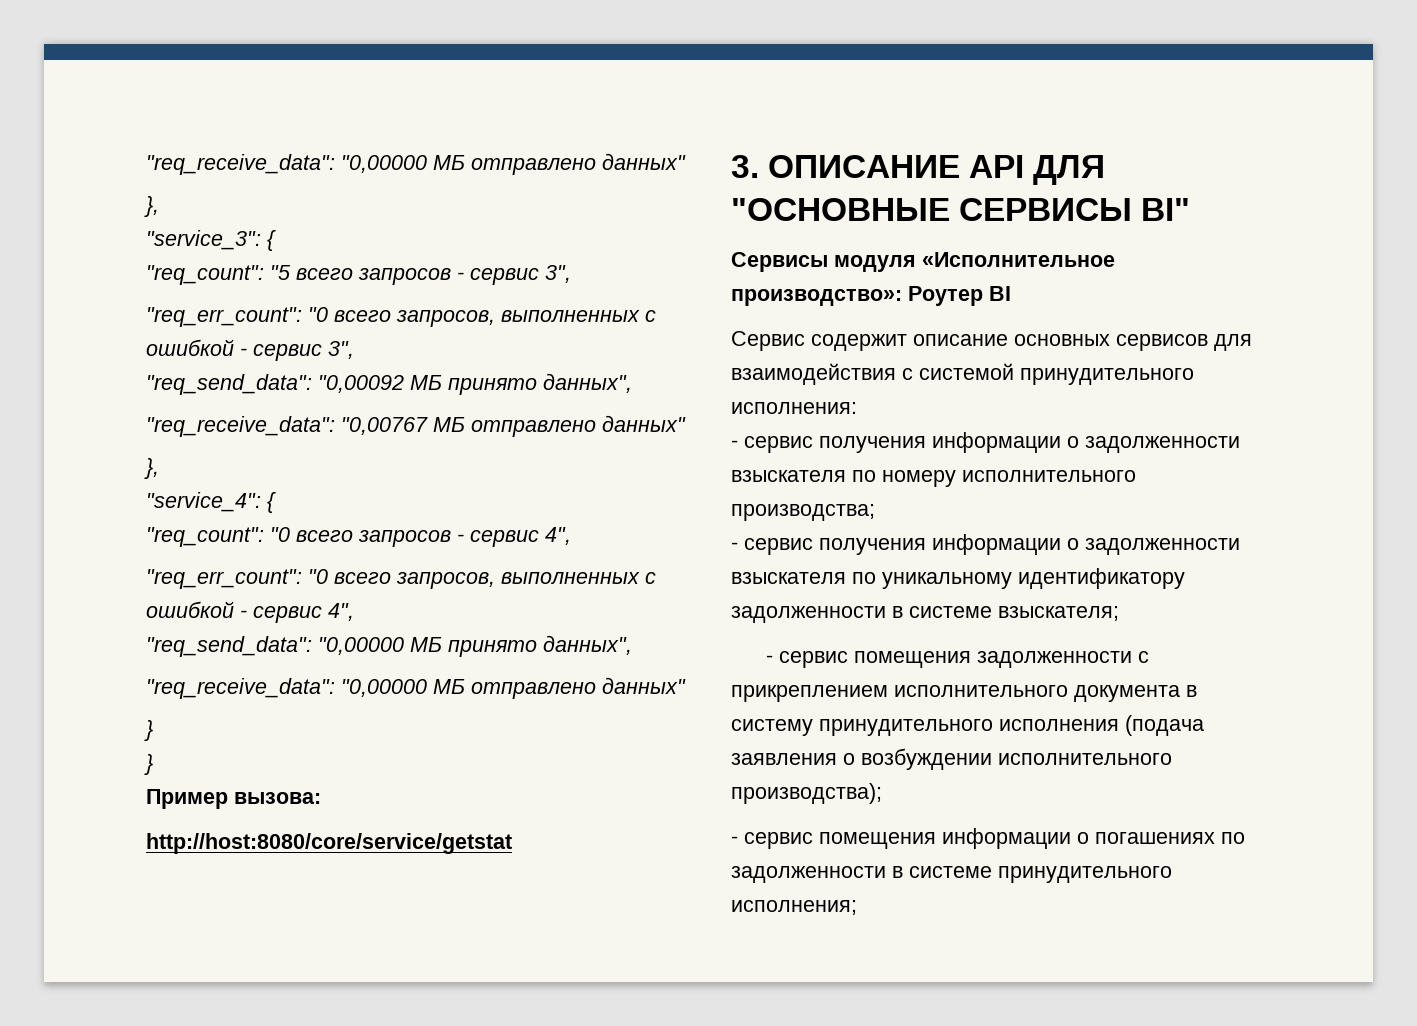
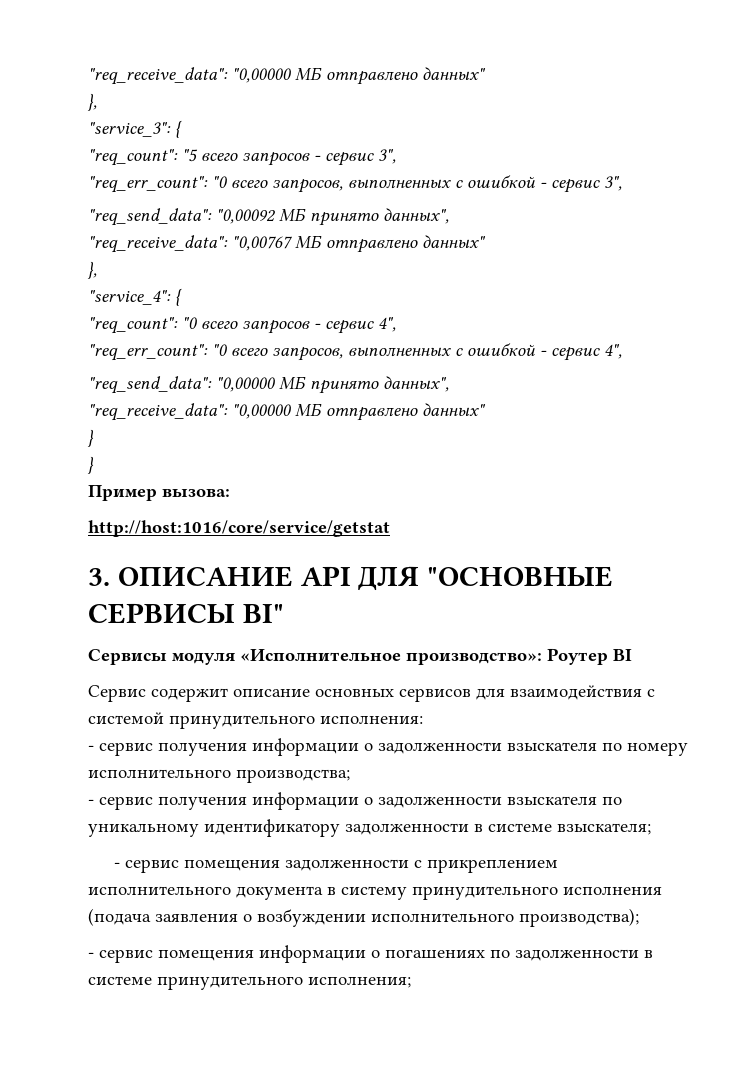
[146,833,512,854] http://host:8080/core/service/getstat -> [88,520,390,537] http://host:1016/core/service/getstat

